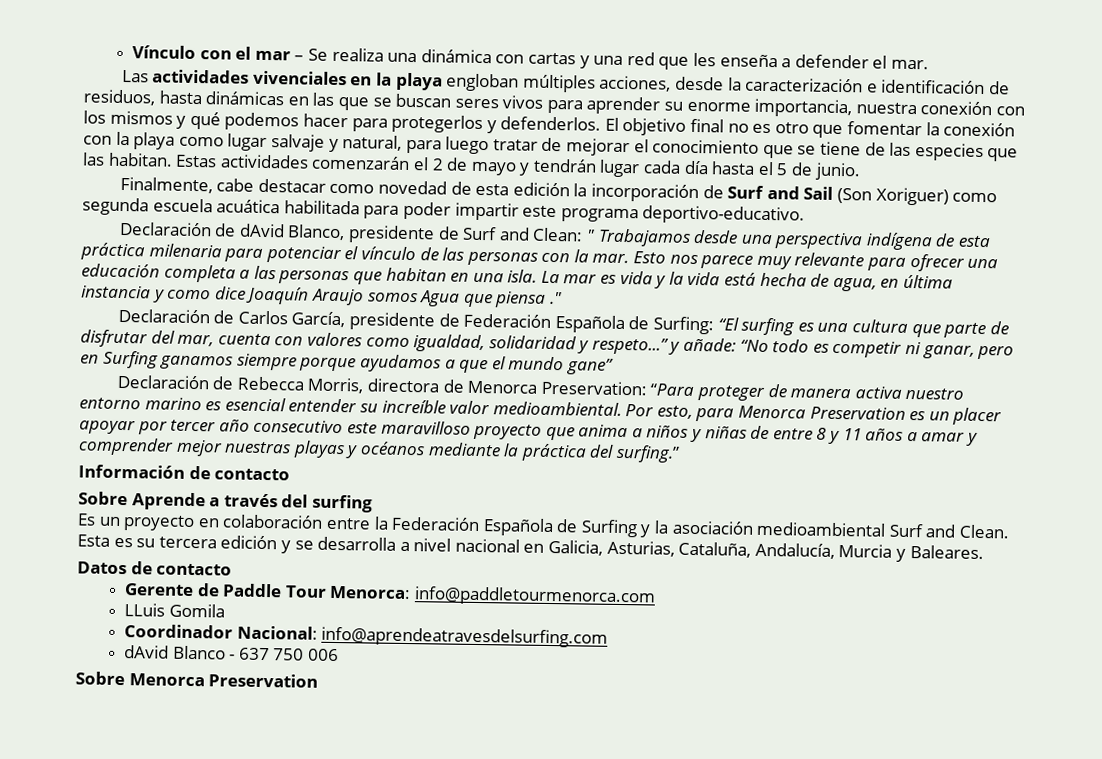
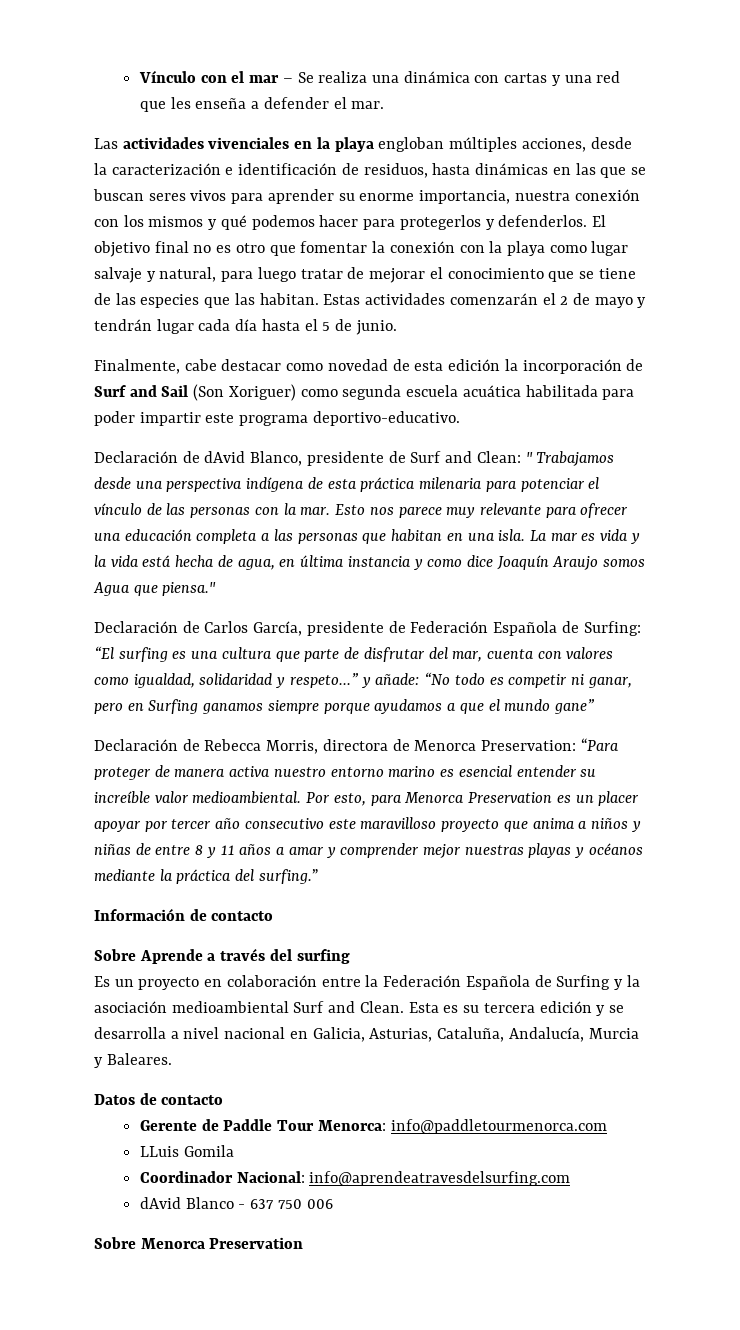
[495,291,562,308] piensa ." -> [162,582,217,596] piensa."

